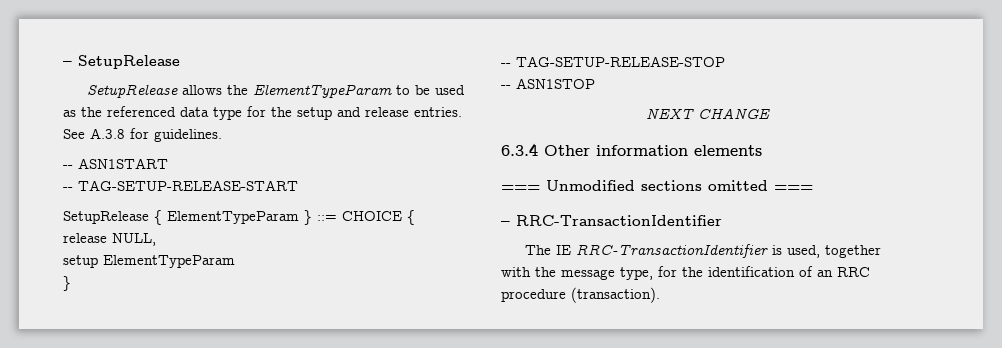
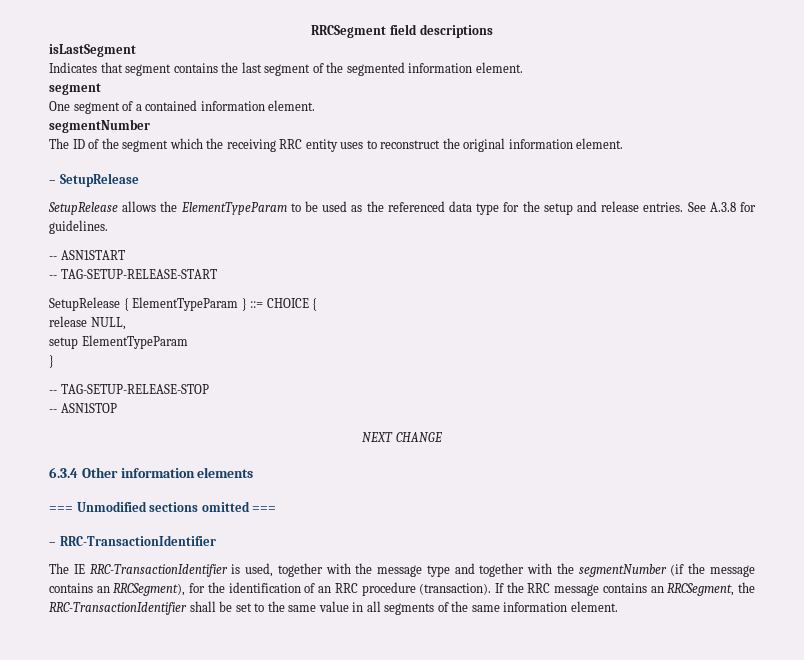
(63, 63) none -> [311,24,493,38] [49,44,136,57] [49,62,523,76] [49,83,101,95] [49,100,316,114] [49,119,150,133] [49,138,624,152] RRCSegment field descriptions // isLastSegment // Indicates that segment contains the last segment of the segmented information element. // segment // One segment of a contained information element. // segmentNumber // The ID of the segment which the receiving RRC entity uses to reconstruct the original information element. //
[620,267,653,280] type, -> [426,563,755,577] [49,583,186,596] type and together with the segmentNumber (if the message contains an RRCSegment),
(660, 295) none -> [494,582,755,596] [49,601,618,615] If the RRC message contains an RRCSegment, the RRC-TransactionIdentifier shall be set to the same value in all segments of the same information element.

